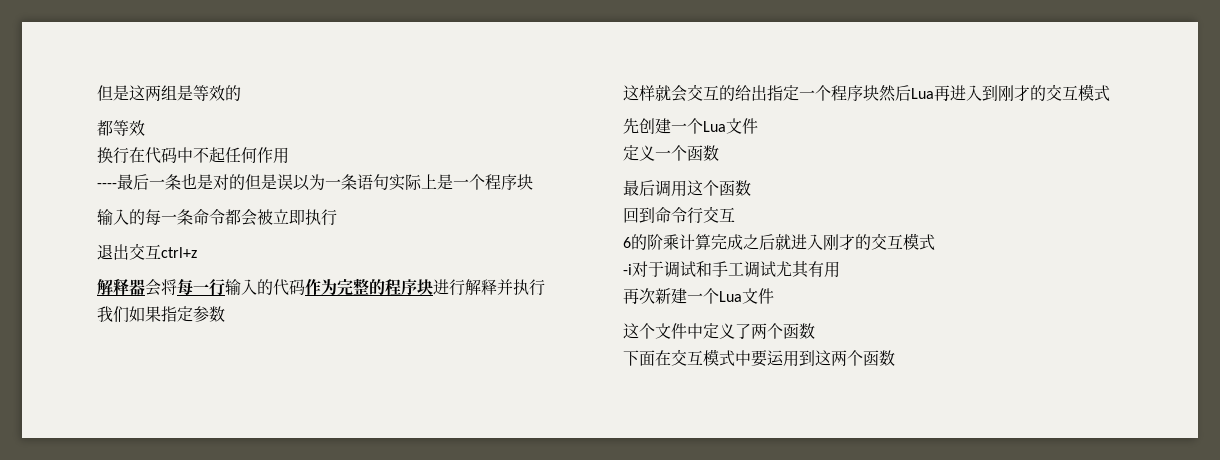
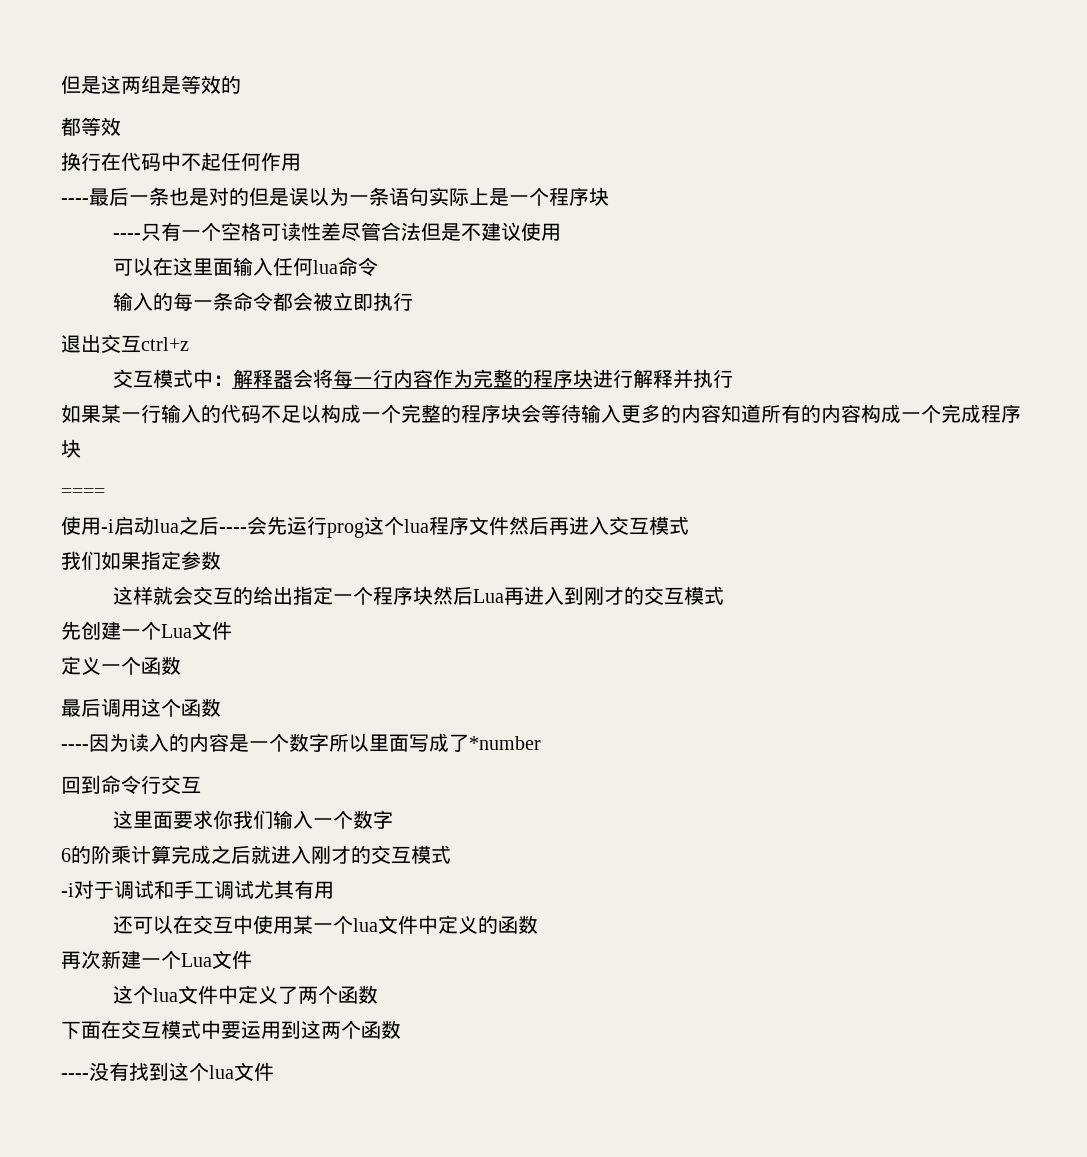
(533, 182) none -> [112,222,561,241] [112,257,378,276] // ----只有一个空格可读性差尽管合法但是不建议使用 // 可以在这里面输入任何lua命令
(197, 252) none -> [112,369,233,388] 交互模式中：
[225,279,305,296] 输入的代码 -> [392,369,433,388] 内容
(545, 287) none -> [61,404,1021,423] [61,439,81,458] [61,488,105,498] [61,516,689,538] // 如果某一行输入的代码不足以构成一个完整的程序块会等待输入更多的内容知道所有的内容构成一个完成程序块 // ==== // 使用-i启动lua之后----会先运行prog这个lua程序文件然后再进入交互模式
[623,206,735,224] 回到命令行交互 -> [61,733,541,752] [61,775,201,794] [112,810,393,829] ----因为读入的内容是一个数字所以里面写成了*number // 回到命令行交互 // 这里面要求你我们输入一个数字
(840, 269) none -> [112,915,538,934] // 还可以在交互中使用某一个lua文件中定义的函数
(655, 331) none -> [152,988,178,1002] lua
(895, 358) none -> [61,1062,274,1081] // ----没有找到这个lua文件

